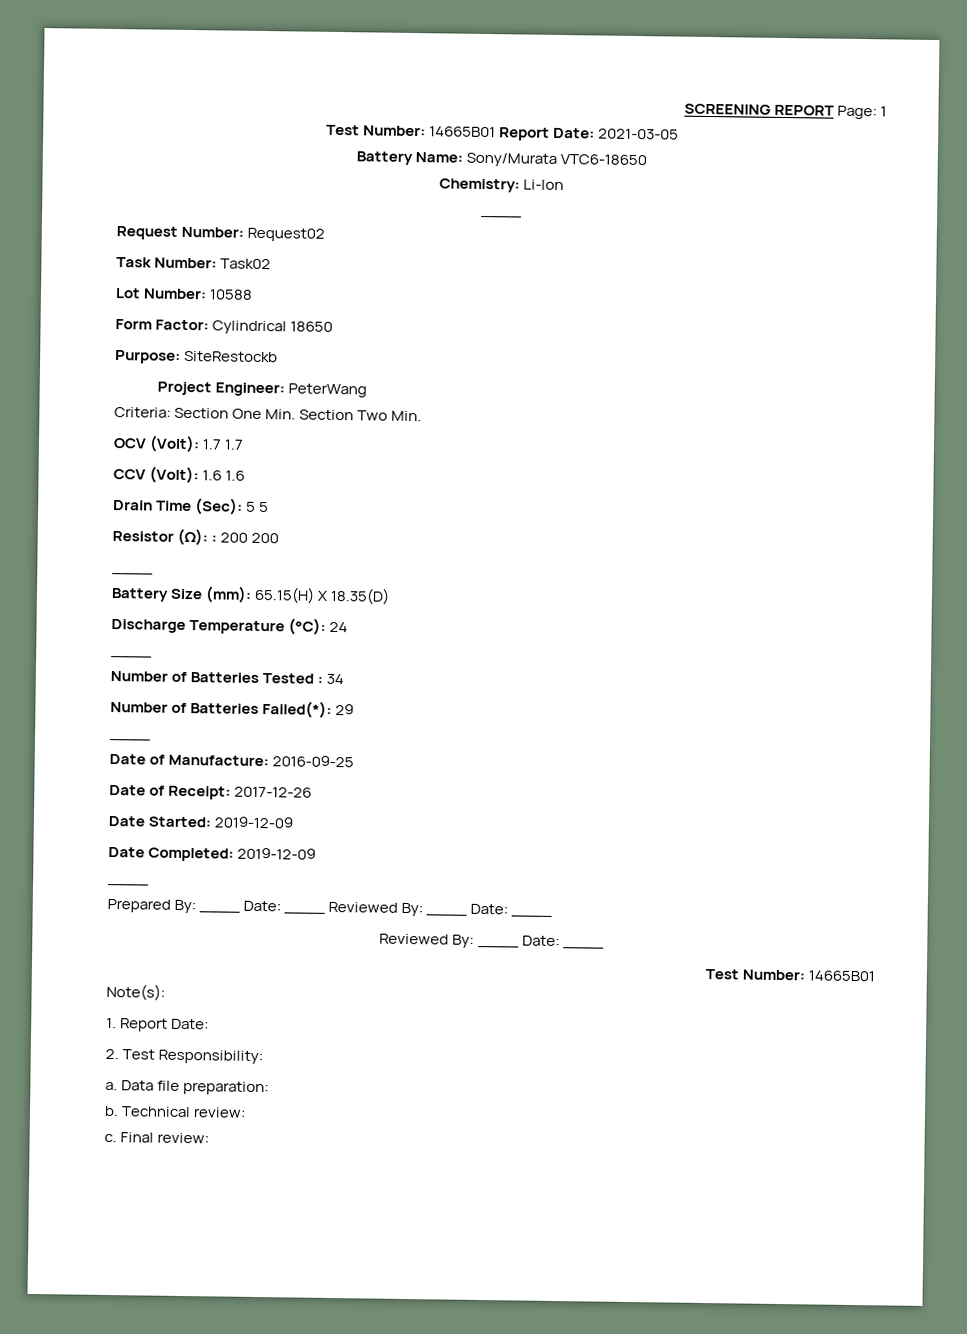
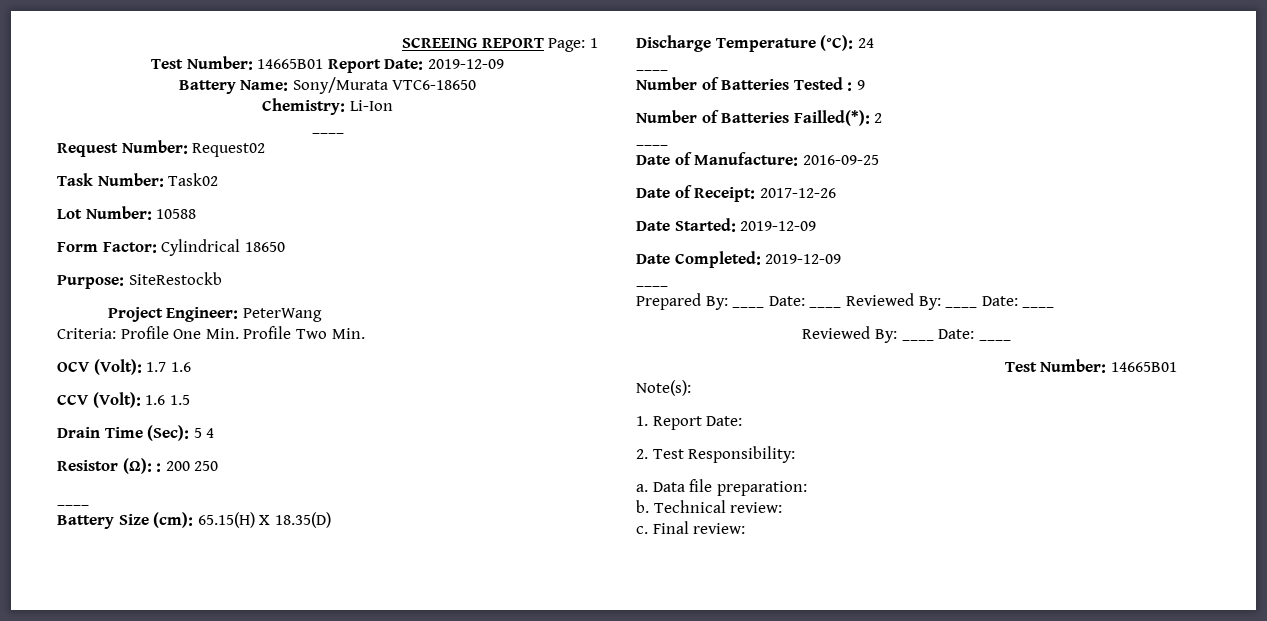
[683,103,771,115] SCREENING -> [402,37,478,48] SCREEING
[598,128,680,140] 2021-03-05 -> [427,59,504,69] 2019-12-09
[174,407,230,419] Section -> [120,326,169,339] Profile
[299,409,355,421] Section -> [243,326,292,339] Profile
[224,439,245,450] 1.7 -> [170,362,191,372] 1.6
[225,470,246,481] 1.6 -> [169,395,190,405] 1.5
[259,501,270,513] 5 -> [206,428,215,438] 4
[251,532,280,544] 200 -> [194,461,219,471] 250
[205,586,253,603] (mm): -> [153,512,194,528] (cm):
[326,673,345,685] [110,701,355,718] 34 // Number of Batteries Failed(*): 29 -> [856,80,865,90] [636,110,883,126] 9 // Number of Batteries Failled(*): 2

